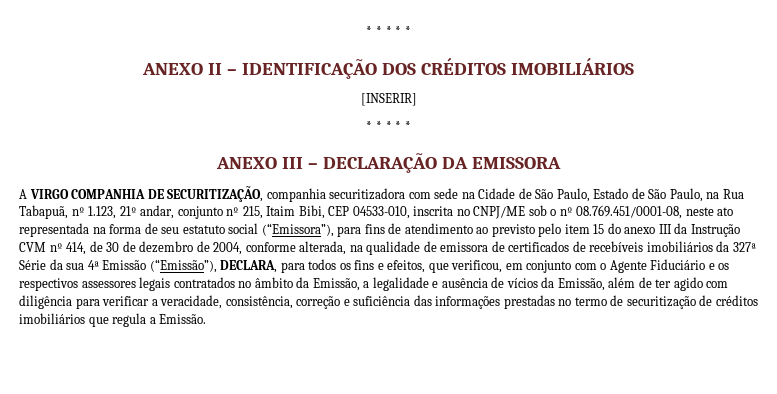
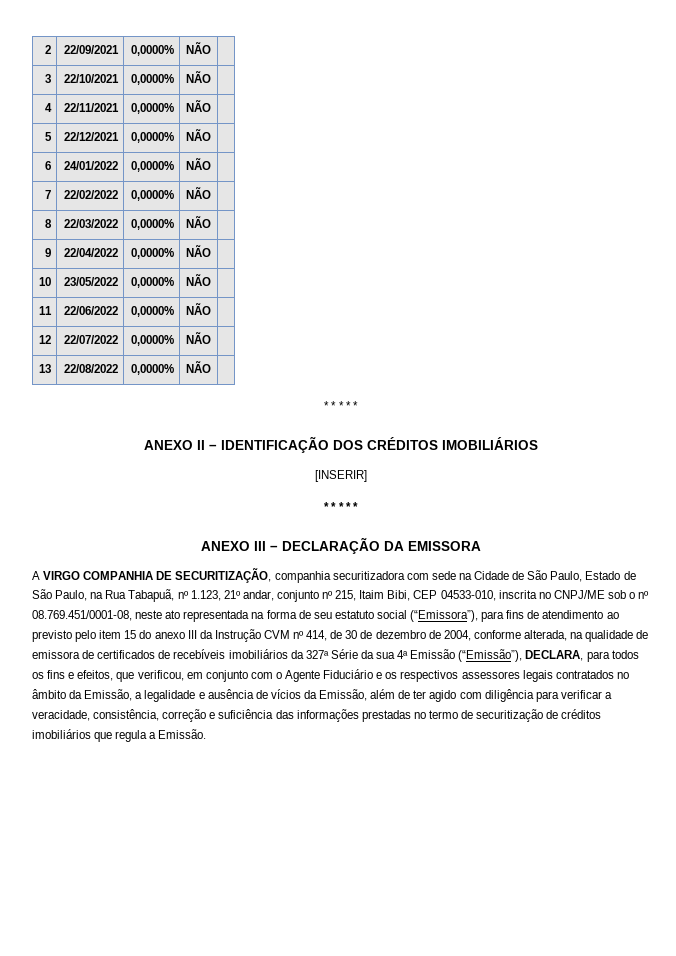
(366, 31) none -> [45,45,52,54] [64,45,120,54] [131,45,175,56] [186,42,211,54] [45,74,52,83] [64,74,120,83] [131,74,175,85] [186,71,211,83] [45,103,53,112] [64,103,120,112] [131,103,175,114] [186,100,211,112] [45,132,53,141] [64,132,120,141] [131,132,175,143] [186,129,211,141] [45,161,52,170] [64,161,119,170] [131,161,175,172] [186,158,211,170] [45,190,52,199] [64,190,119,199] [131,190,175,201] [186,187,211,199] [45,219,53,228] [64,219,119,228] [131,219,175,230] [186,216,211,228] [45,248,52,257] [64,248,119,257] [131,248,175,259] [186,245,211,257] [39,277,52,286] [64,277,119,286] [131,277,175,288] [186,274,211,286] [39,306,53,315] [64,306,119,315] [131,306,175,317] [186,303,211,315] [39,335,52,344] [64,335,119,344] [131,335,175,346] [186,332,211,344] [39,364,52,373] [64,364,119,373] [131,364,175,375] [186,361,211,373] 2 | 22/09/2021 | 0,0000% | NÃO | // 3 | 22/10/2021 | 0,0000% | NÃO | // 4 | 22/11/2021 | 0,0000% | NÃO | // 5 | 22/12/2021 | 0,0000% | NÃO | // 6 | 24/01/2022 | 0,0000% | NÃO | // 7 | 22/02/2022 | 0,0000% | NÃO | // 8 | 22/03/2022 | 0,0000% | NÃO | // 9 | 22/04/2022 | 0,0000% | NÃO | // 10 | 23/05/2022 | 0,0000% | NÃO | // 11 | 22/06/2022 | 0,0000% | NÃO | // 12 | 22/07/2022 | 0,0000% | NÃO | // 13 | 22/08/2022 | 0,0000% | NÃO | //

